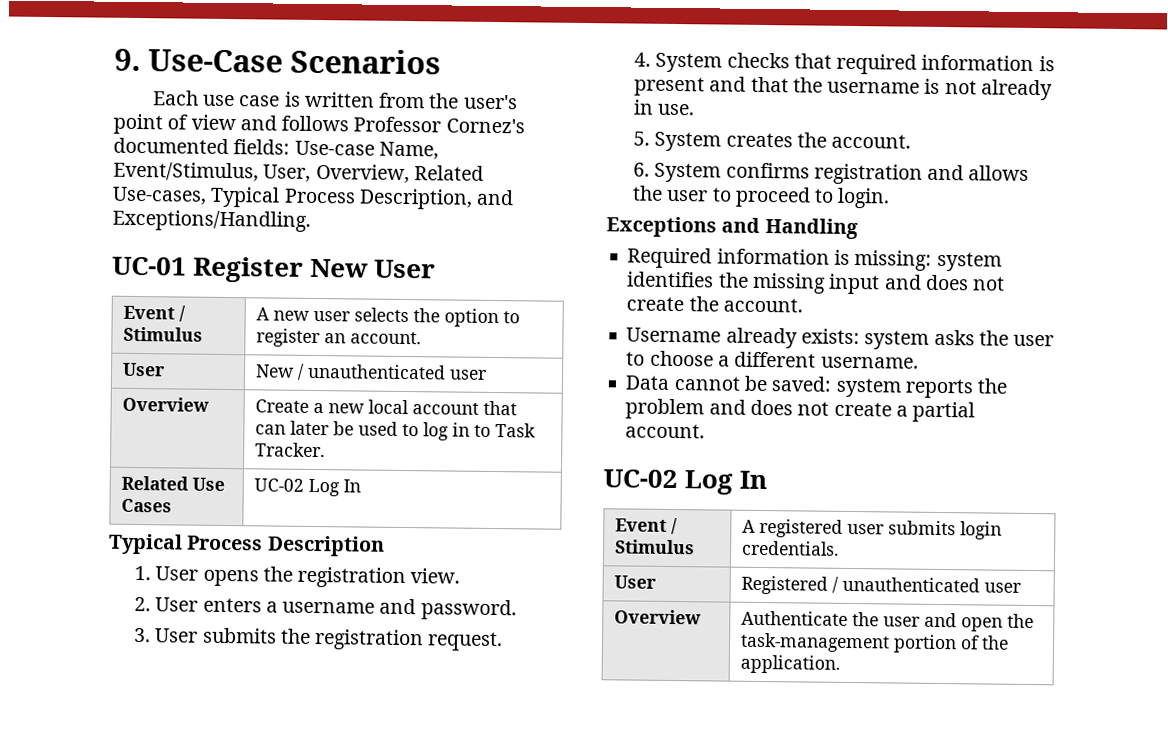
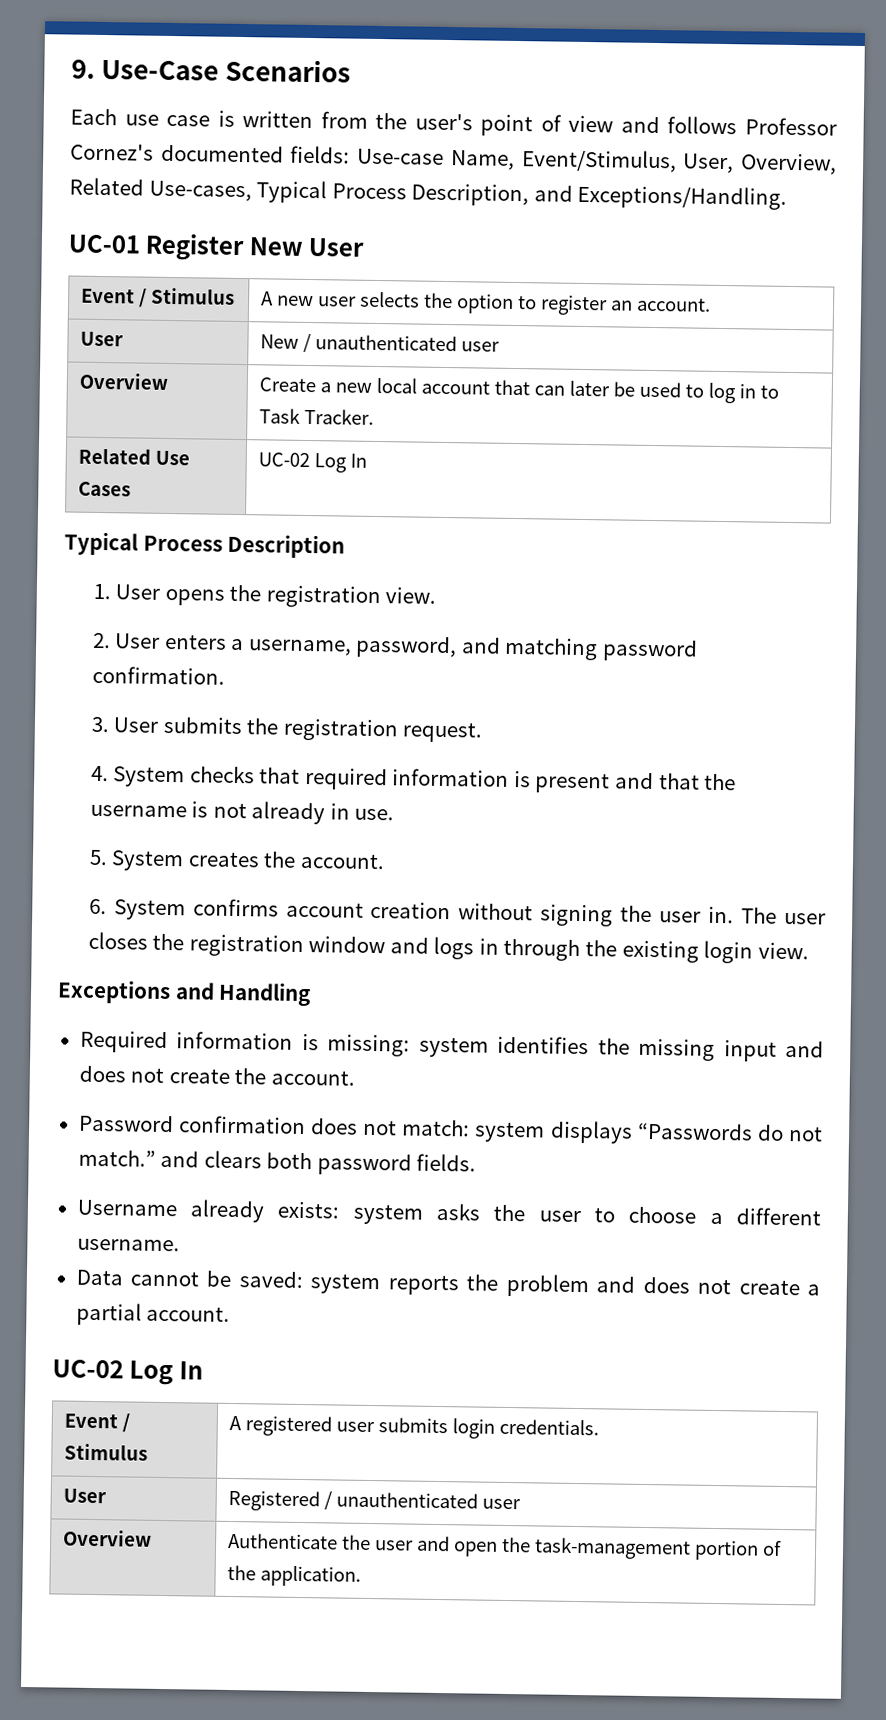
[282,598,517,621] username and password. -> [247,635,698,662] [91,665,225,685] username, password, and matching password confirmation.
[813,163,1030,185] [632,185,891,209] registration and allows the user to proceed to login. -> [285,901,826,927] [87,931,809,964] account creation without signing the user in. The user closes the registration window and logs in through the existing login view.
(803, 305) none -> [78,1114,824,1144] [77,1149,477,1176] // Password confirmation does not match: system displays “Passwords do not match.” and clears both password fields.

